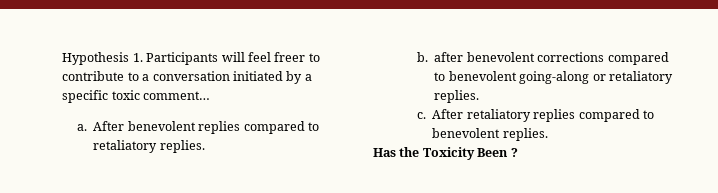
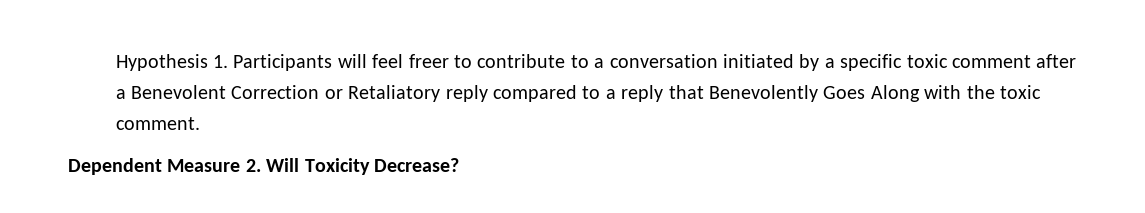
[143,91,211,100] [77,121,319,134] [93,140,205,153] [417,52,669,65] [434,71,673,84] [434,90,480,103] [417,109,654,122] [432,128,548,141] [373,147,518,160] comment… // a. After benevolent replies compared to retaliatory replies. // b. after benevolent corrections compared to benevolent going-along or retaliatory replies. // c. After retaliatory replies compared to benevolent replies. // Has the Toxicity Been ? -> [951,54,1077,68] [115,85,1041,102] [115,117,200,130] [68,158,459,175] comment after a Benevolent Correction or Retaliatory reply compared to a reply that Benevolently Goes Along with the toxic comment. // Dependent Measure 2. Will Toxicity Decrease?

